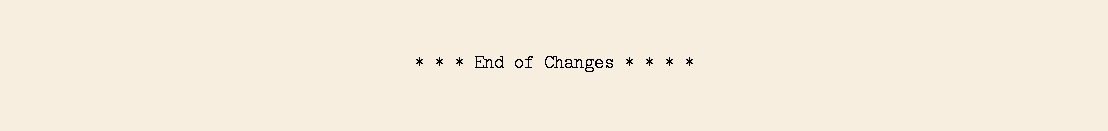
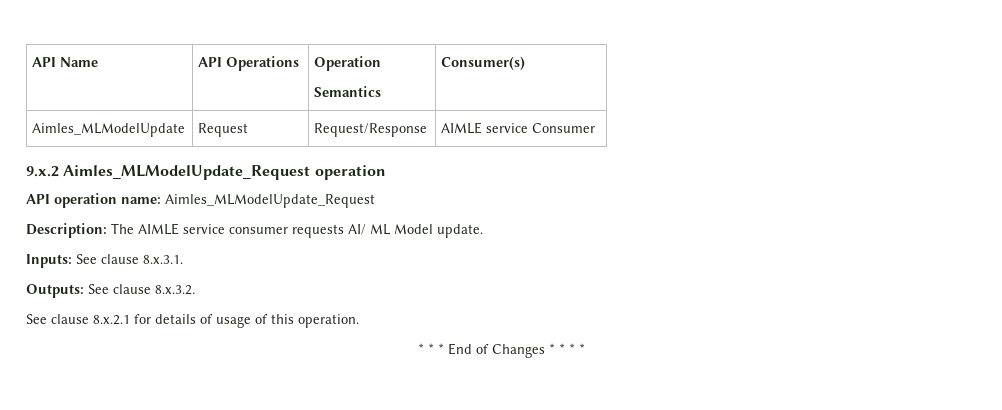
(414, 63) none -> [32,57,99,67] [198,56,300,71] [314,56,382,71] [314,86,382,97] [441,56,526,70] [32,123,186,137] [198,123,249,137] [314,123,428,137] [441,122,596,134] [26,165,386,180] [26,193,375,208] [26,223,483,238] [26,254,183,268] [26,284,195,298] [26,314,359,328] API Name | API Operations | Operation // Semantics | Consumer(s) // Aimles_MLModelUpdate | Request | Request/Response | AIMLE service Consumer // 9.x.2 Aimles_MLModelUpdate_Request operation // API operation name: Aimles_MLModelUpdate_Request // Description: The AIMLE service consumer requests AI/ ML Model update. // Inputs: See clause 8.x.3.1. // Outputs: See clause 8.x.3.2. // See clause 8.x.2.1 for details of usage of this operation. //

